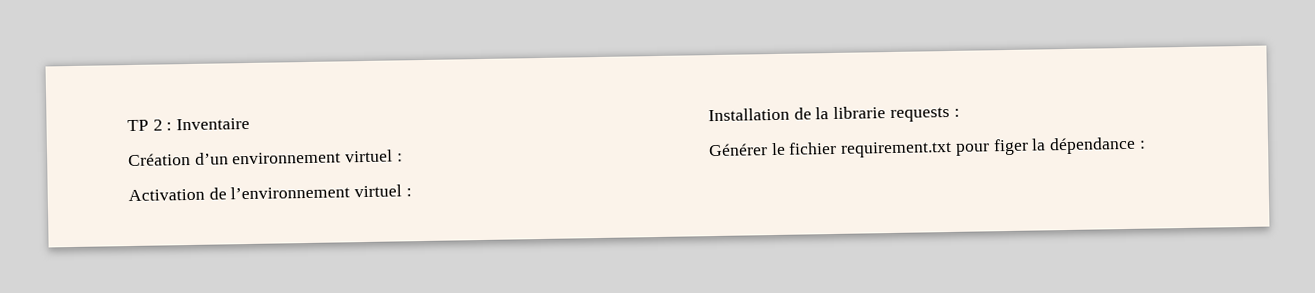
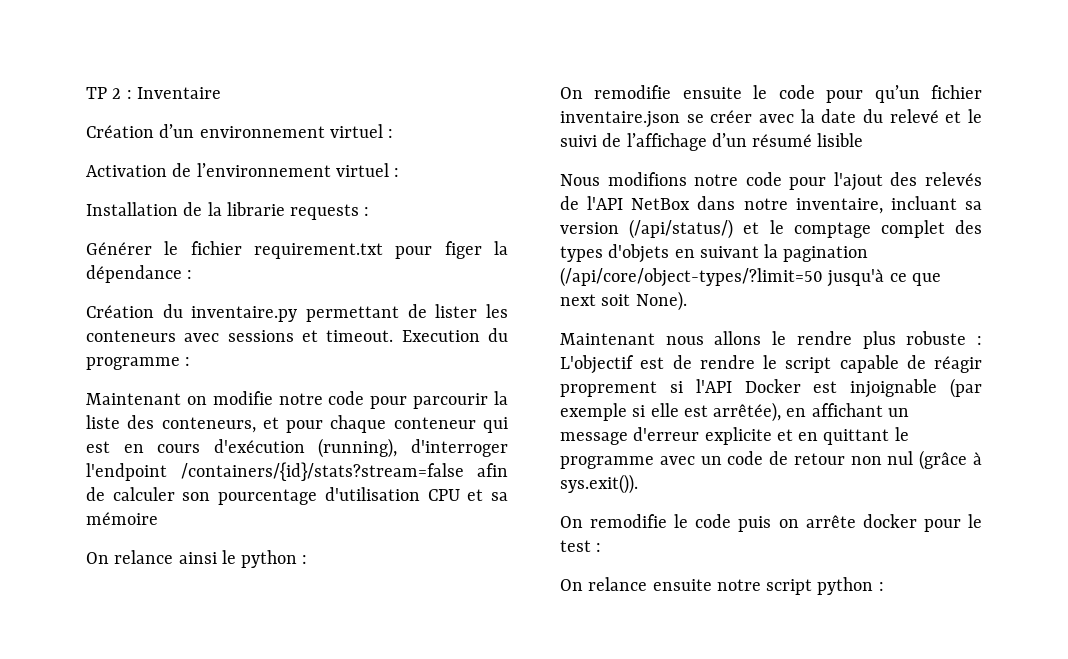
(1146, 144) none -> [86,304,509,322] [86,328,508,342] [86,357,191,370] [86,391,508,409] [86,415,508,433] [86,438,508,458] [86,462,508,481] [86,487,509,505] [86,512,158,525] [86,550,308,568] [560,85,982,103] [560,109,982,128] [560,133,864,151] [560,172,982,191] [560,196,982,214] [560,219,982,239] [560,244,869,263] [560,267,941,287] [560,291,687,311] [560,331,982,349] [560,355,982,374] [560,378,982,398] [560,402,909,422] [560,427,909,445] [560,450,982,470] [560,474,638,494] [560,514,982,532] [560,540,602,552] [560,577,884,595] // Création du inventaire.py permettant de lister les conteneurs avec sessions et timeout. Execution du programme : // Maintenant on modifie notre code pour parcourir la liste des conteneurs, et pour chaque conteneur qui est en cours d'exécution (running), d'interroger l'endpoint /containers/{id}/stats?stream=false afin de calculer son pourcentage d'utilisation CPU et sa mémoire // On relance ainsi le python : // On remodifie ensuite le code pour qu’un fichier inventaire.json se créer avec la date du relevé et le suivi de l’affichage d’un résumé lisible // Nous modifions notre code pour l'ajout des relevés de l'API NetBox dans notre inventaire, incluant sa version (/api/status/) et le comptage complet des types d'objets en suivant la pagination (/api/core/object-types/?limit=50 jusqu'à ce que next soit None). // Maintenant nous allons le rendre plus robuste : L'objectif est de rendre le script capable de réagir proprement si l'API Docker est injoignable (par exemple si elle est arrêtée), en affichant un message d'erreur explicite et en quittant le programme avec un code de retour non nul (grâce à sys.exit()). // On remodifie le code puis on arrête docker pour le test : // On relance ensuite notre script python :

